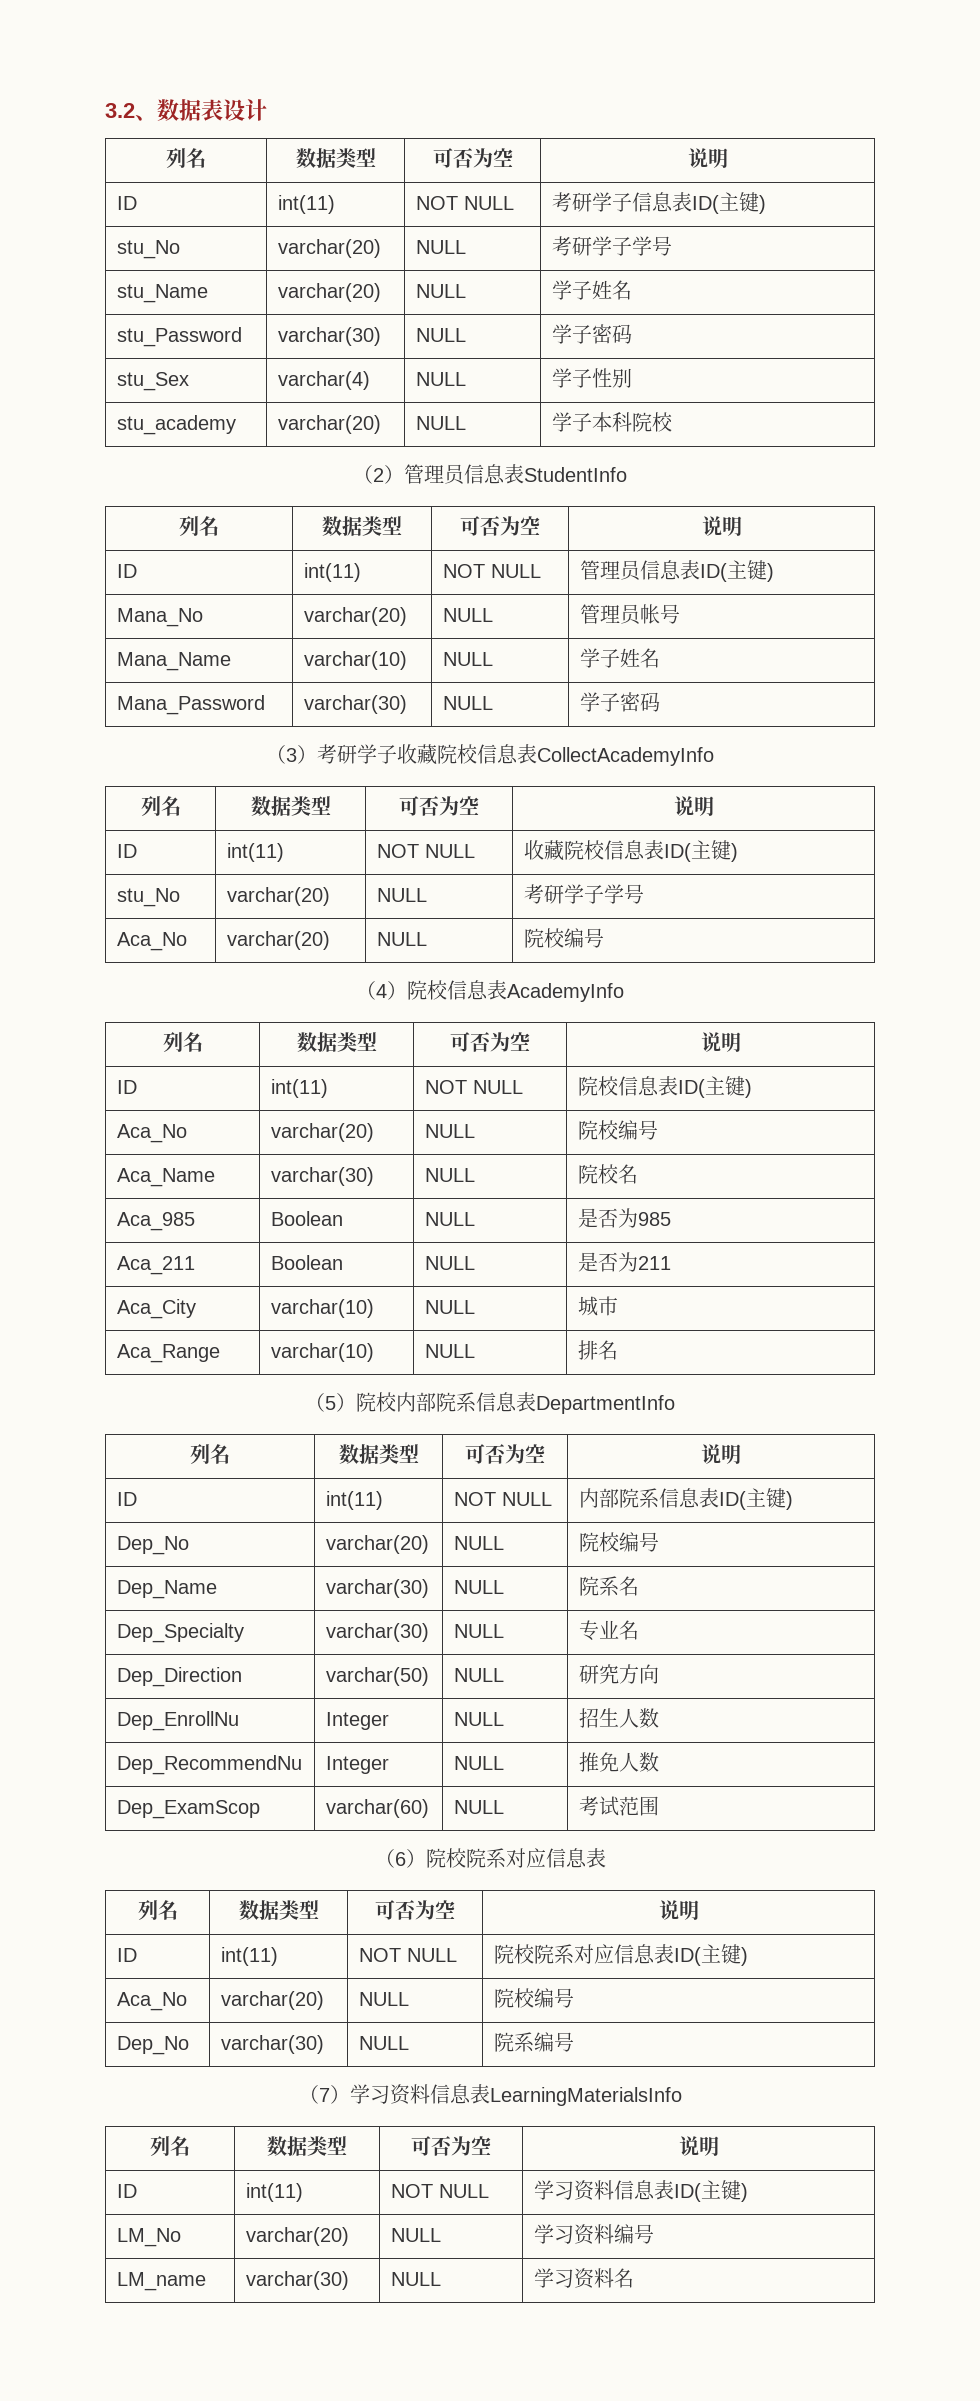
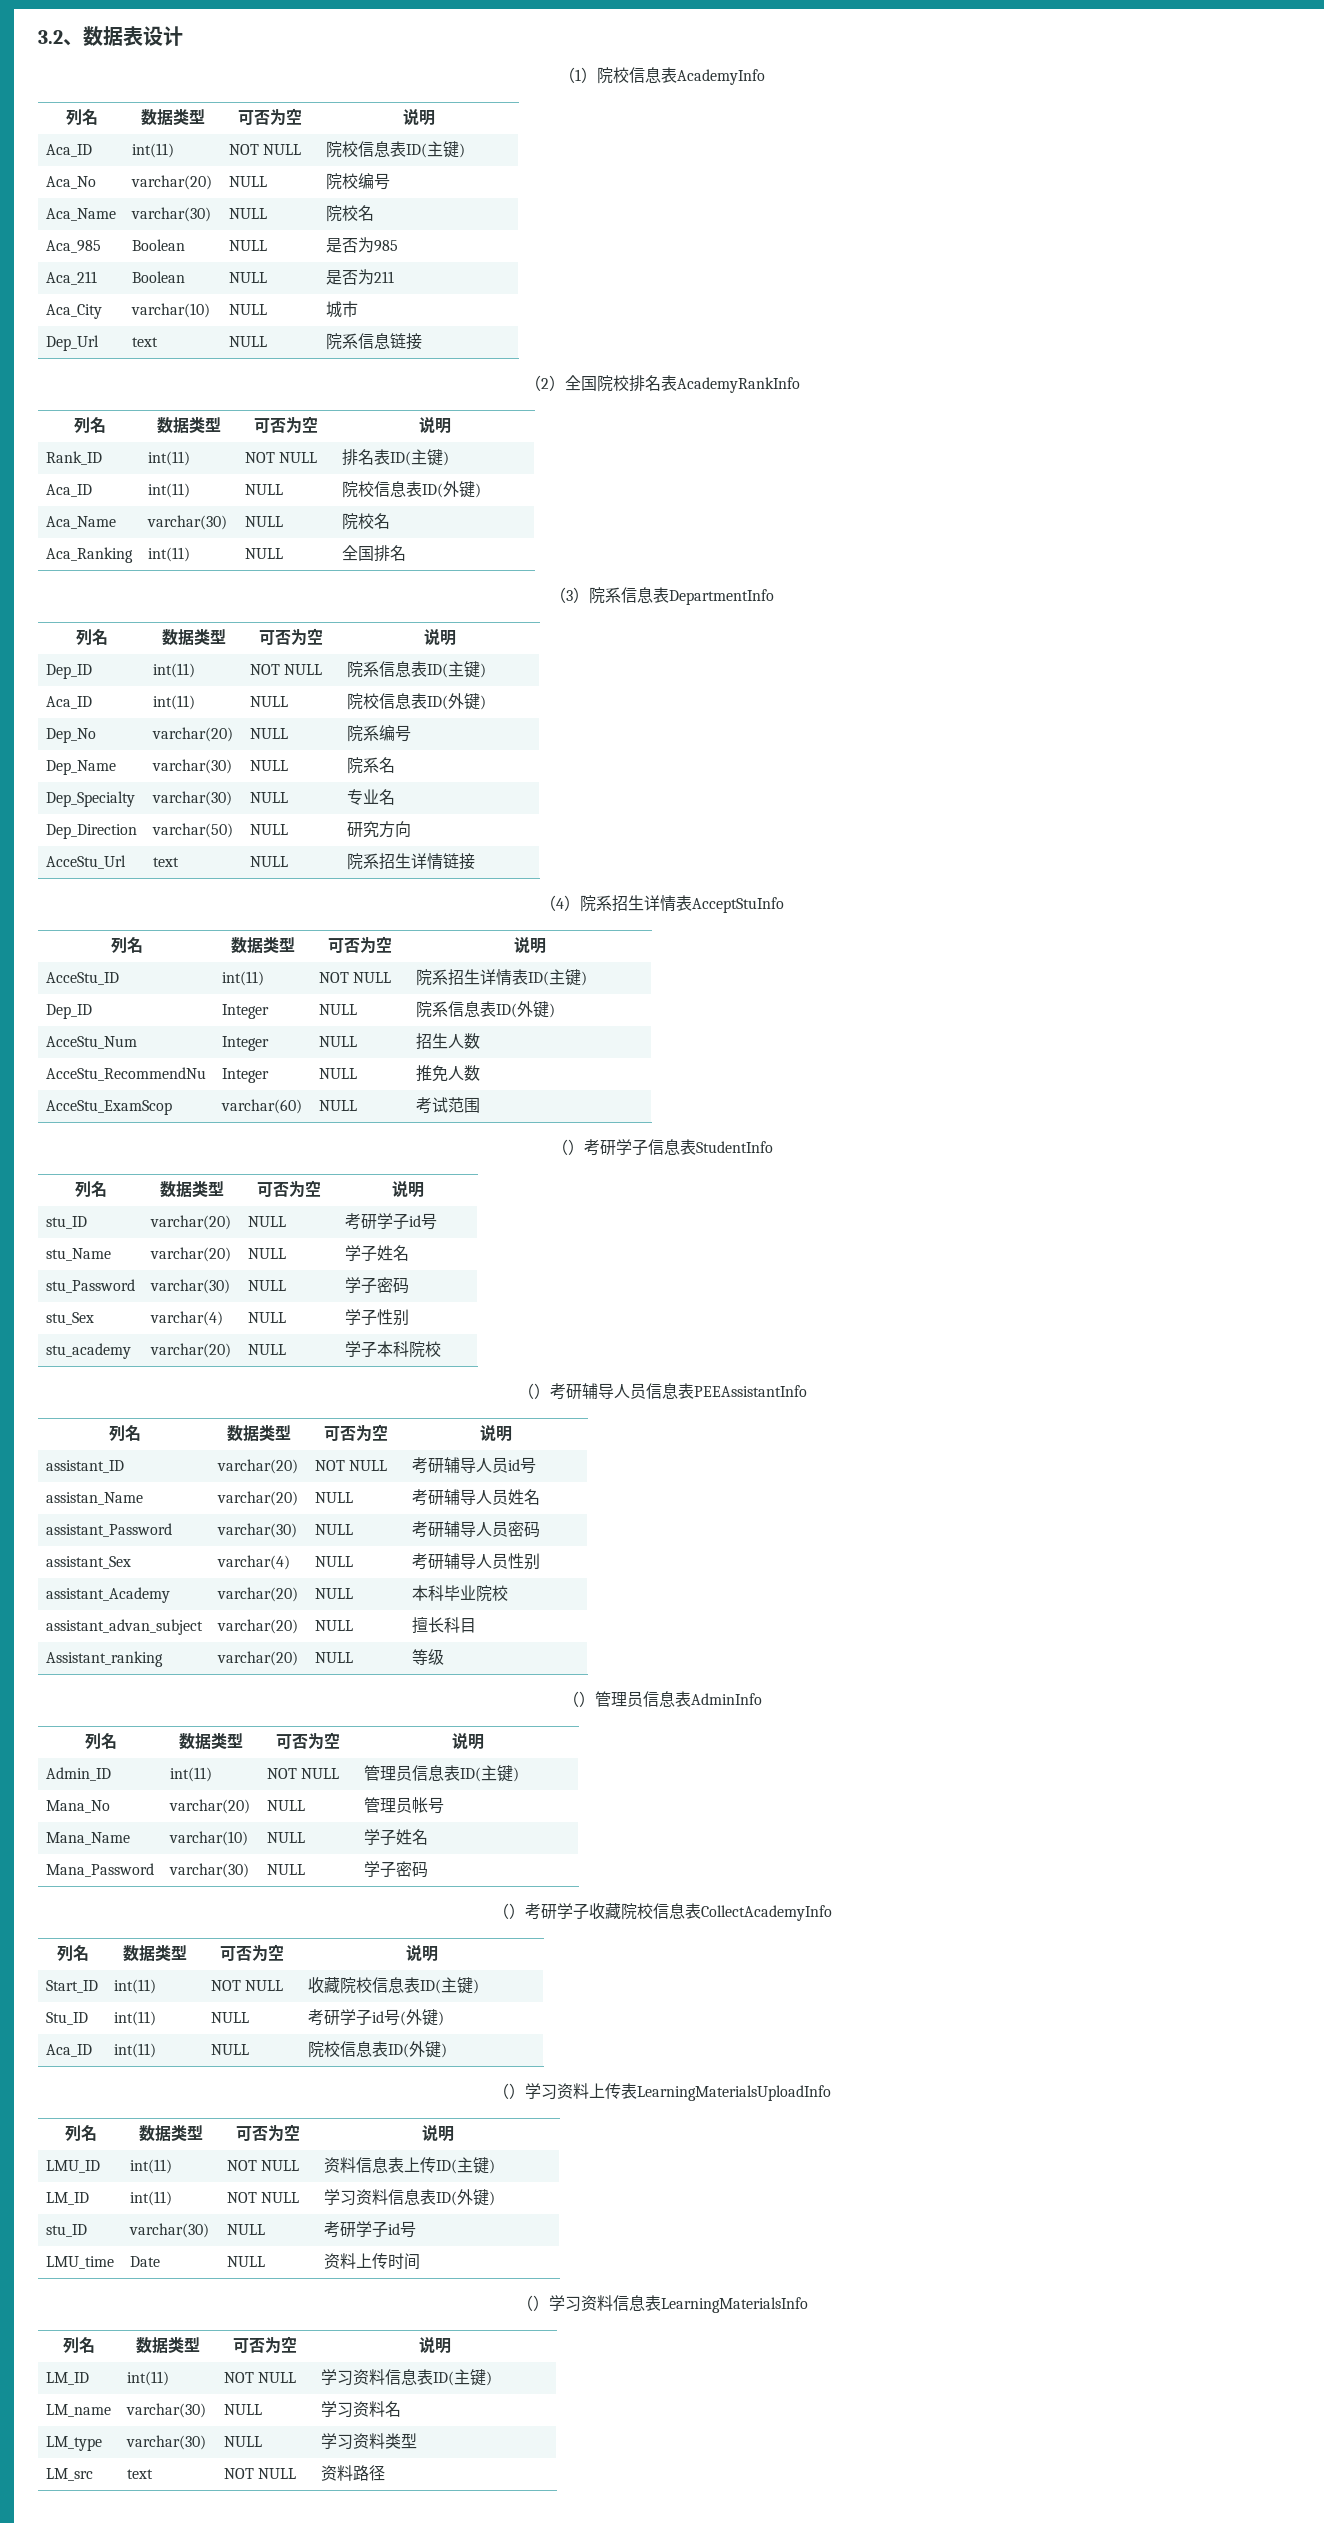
[166,148,206,169] [295,148,376,168] [432,148,513,168] [687,148,728,168] [116,196,137,210] [277,195,335,214] [415,196,514,210] [551,192,766,214] [116,240,180,259] [277,239,381,258] [415,240,466,254] [551,236,672,256] [116,284,208,303] [277,283,381,302] [415,284,466,298] [551,280,632,300] [116,327,242,347] [277,327,381,346] [415,328,466,342] [551,324,632,344] [116,372,189,391] [277,371,370,390] [415,372,466,386] [551,368,632,388] [116,415,236,435] [277,415,381,434] [415,416,466,430] [551,412,673,432] [353,464,627,485] [179,516,219,537] [322,516,402,536] [460,516,540,536] [701,516,742,536] [116,564,137,578] [303,563,361,582] [442,564,541,578] [579,560,774,582] [116,608,203,627] [303,607,407,626] [442,608,493,622] [579,604,680,625] [116,652,231,671] [303,651,407,670] [442,652,493,666] [579,648,660,668] [116,695,265,715] [303,695,407,714] [442,696,493,710] [579,692,660,712] [266,744,714,766] [140,796,181,817] [250,796,331,816] [399,796,479,816] [673,796,714,816] [116,844,137,858] [226,843,284,862] [376,844,475,858] [523,840,738,862] [116,888,180,907] [226,887,330,906] [376,888,427,902] [523,884,644,904] [116,932,187,951] [226,931,330,950] [376,932,427,946] [523,928,604,948] [356,981,387,1000] // 列名 | 数据类型 | 可否为空 | 说明 // ID | int(11) | NOT NULL | 考研学子信息表ID(主键) // stu_No | varchar(20) | NULL | 考研学子学号 // stu_Name | varchar(20) | NULL | 学子姓名 // stu_Password | varchar(30) | NULL | 学子密码 // stu_Sex | varchar(4) | NULL | 学子性别 // stu_academy | varchar(20) | NULL | 学子本科院校 // （2）管理员信息表StudentInfo // 列名 | 数据类型 | 可否为空 | 说明 // ID | int(11) | NOT NULL | 管理员信息表ID(主键) // Mana_No | varchar(20) | NULL | 管理员帐号 // Mana_Name | varchar(10) | NULL | 学子姓名 // Mana_Password | varchar(30) | NULL | 学子密码 // （3）考研学子收藏院校信息表CollectAcademyInfo // 列名 | 数据类型 | 可否为空 | 说明 // ID | int(11) | NOT NULL | 收藏院校信息表ID(主键) // stu_No | varchar(20) | NULL | 考研学子学号 // Aca_No | varchar(20) | NULL | 院校编号 // （4 -> [559,67,581,83] // （1
[116,1080,137,1094] ID -> [45,144,92,157] Aca_ID
[116,1344,220,1363] [270,1343,374,1362] [424,1344,475,1358] [577,1340,618,1360] [305,1392,436,1412] Aca_Range | varchar(10) | NULL | 排名 // （5）院校内部 -> [45,335,99,351] [131,337,158,347] [228,336,267,347] [325,333,422,350] [524,375,800,393] [73,417,106,433] [157,417,221,434] [254,416,318,433] [418,417,451,434] [45,451,102,465] [147,451,190,466] [244,452,317,463] [341,449,449,466] [45,484,92,497] [147,483,190,498] [244,484,283,495] [341,481,481,498] [45,516,116,529] [146,515,227,530] [244,516,283,527] [341,513,390,530] [45,547,133,563] [147,547,190,562] [244,548,283,559] [341,545,406,562] [550,587,589,603] Dep_Url | text | NULL | 院系信息链接 // （2）全国院校排名表AcademyRankInfo // 列名 | 数据类型 | 可否为空 | 说明 // Rank_ID | int(11) | NOT NULL | 排名表ID(主键) // Aca_ID | int(11) | NULL | 院校信息表ID(外键) // Aca_Name | varchar(30) | NULL | 院校名 // Aca_Ranking | int(11) | NULL | 全国排名 // （3）
[116,1492,137,1506] [325,1491,383,1510] [453,1492,552,1506] [578,1488,619,1508] ID | int(11) | NOT NULL | 内部 -> [45,664,92,679] [152,663,195,678] [249,664,322,675] Dep_ID | int(11) | NOT NULL |
(793, 1500) none -> [45,696,92,709] [152,695,195,710] [249,696,288,707] [346,693,486,710] // Aca_ID | int(11) | NULL | 院校信息表ID(外键)
[598,1532,620,1552] 校 -> [362,725,379,741] 系
[116,1711,239,1731] [325,1712,389,1730] [453,1712,504,1726] [578,1708,659,1728] [116,1755,302,1775] [325,1756,389,1774] [453,1756,504,1770] [578,1752,659,1772] [116,1800,260,1819] [325,1799,429,1818] [453,1800,504,1814] [578,1796,659,1816] [374,1848,606,1868] [137,1900,178,1921] [238,1900,319,1920] [375,1900,455,1920] [658,1900,699,1920] [116,1948,137,1962] [220,1947,278,1966] [358,1948,457,1962] [493,1944,748,1966] [116,1992,187,2011] [220,1991,324,2010] [358,1992,409,2006] [493,1988,574,2008] [116,2036,189,2055] [220,2035,324,2054] [358,2036,409,2050] [493,2032,574,2052] [298,2085,330,2104] Dep_EnrollNu | Integer | NULL | 招生人数 // Dep_RecommendNu | Integer | NULL | 推免人数 // Dep_ExamScop | varchar(60) | NULL | 考试范围 // （6）院校院系对应信息表 // 列名 | 数据类型 | 可否为空 | 说明 // ID | int(11) | NOT NULL | 院校院系对应信息表ID(主键) // Aca_No | varchar(20) | NULL | 院校编号 // Dep_No | varchar(30) | NULL | 院系编号 // （7 -> [45,855,126,869] [152,857,179,867] [249,856,288,867] [346,853,475,870] [540,895,784,913] [110,937,143,953] [231,937,295,954] [328,936,392,953] [514,937,546,954] [45,972,119,985] [221,971,264,986] [318,972,391,983] [415,969,587,986] [45,1004,92,1019] [221,1004,269,1019] [318,1004,357,1015] [415,1001,555,1018] [45,1036,137,1049] [221,1036,269,1051] [318,1036,357,1047] [415,1033,480,1049] [45,1067,206,1081] [221,1068,269,1083] [318,1068,357,1079] [415,1065,480,1082] [45,1100,172,1115] [220,1099,302,1114] [318,1100,357,1111] [415,1097,480,1114] [551,1139,773,1156] [75,1181,107,1197] [160,1181,224,1198] [257,1180,321,1197] [391,1181,424,1198] [45,1216,87,1229] [149,1215,231,1230] [247,1216,286,1227] [344,1213,437,1230] [45,1248,111,1261] [149,1247,231,1262] [247,1248,286,1259] [344,1245,409,1262] [45,1279,135,1293] [149,1279,230,1294] [247,1280,286,1291] [344,1277,409,1294] [45,1312,94,1325] [149,1311,223,1326] [247,1312,286,1323] [344,1309,409,1326] [45,1343,131,1359] [149,1343,231,1358] [247,1344,286,1355] [344,1341,441,1358] [517,1383,807,1400] [108,1425,141,1441] [227,1425,291,1442] [324,1424,388,1441] [479,1425,512,1442] [45,1460,124,1473] [216,1459,298,1474] [314,1460,387,1471] [411,1457,536,1474] [45,1492,143,1505] [216,1491,298,1506] [314,1492,353,1503] [411,1489,540,1506] [45,1523,172,1537] [216,1523,297,1538] [314,1524,353,1535] [411,1521,540,1538] [45,1556,131,1569] [216,1555,290,1570] [314,1556,353,1567] [411,1553,540,1570] [45,1587,170,1603] [216,1587,298,1602] [314,1588,353,1599] [411,1585,508,1602] [45,1619,203,1635] [216,1619,298,1634] [314,1620,353,1631] [411,1617,476,1634] [45,1651,163,1667] [216,1651,298,1666] [314,1652,353,1663] [411,1649,444,1665] [562,1691,762,1707] [84,1733,117,1749] [179,1733,243,1750] [276,1732,340,1749] [451,1733,484,1750] [45,1767,111,1781] [169,1767,212,1782] [266,1768,339,1779] [363,1765,519,1782] [45,1800,110,1813] [168,1799,250,1814] [266,1800,305,1811] [363,1797,444,1814] [45,1832,130,1845] [168,1831,248,1846] [266,1832,305,1843] [363,1829,428,1846] [45,1863,154,1877] [168,1863,249,1878] [266,1864,305,1875] [363,1861,428,1878] [492,1903,832,1921] [56,1945,89,1961] [123,1945,187,1962] [220,1944,284,1961] [405,1945,438,1962] [45,1980,98,1993] [113,1979,156,1994] [210,1980,283,1991] [307,1977,479,1994] [45,2012,88,2025] [113,2011,156,2026] [210,2012,249,2023] [307,2009,444,2026] [45,2044,92,2057] [113,2043,156,2058] [210,2044,249,2055] [307,2041,447,2058] [493,2083,831,2101] [64,2125,97,2141] [139,2125,203,2142] [236,2124,300,2141] [421,2125,454,2142] [45,2160,100,2173] [129,2159,172,2174] [226,2160,299,2171] [323,2157,495,2174] [45,2192,89,2205] [129,2191,172,2206] [226,2192,299,2203] [323,2189,495,2206] [45,2224,87,2237] [128,2223,209,2238] [226,2224,265,2235] [323,2221,416,2238] [45,2256,114,2269] [129,2256,160,2267] [226,2256,265,2267] [323,2253,420,2270] [516,2295,533,2311] AcceStu_Url | text | NULL | 院系招生详情链接 // （4）院系招生详情表AcceptStuInfo // 列名 | 数据类型 | 可否为空 | 说明 // AcceStu_ID | int(11) | NOT NULL | 院系招生详情表ID(主键) // Dep_ID | Integer | NULL | 院系信息表ID(外键) // AcceStu_Num | Integer | NULL | 招生人数 // AcceStu_RecommendNu | Integer | NULL | 推免人数 // AcceStu_ExamScop | varchar(60) | NULL | 考试范围 // （）考研学子信息表StudentInfo // 列名 | 数据类型 | 可否为空 | 说明 // stu_ID | varchar(20) | NULL | 考研学子id号 // stu_Name | varchar(20) | NULL | 学子姓名 // stu_Password | varchar(30) | NULL | 学子密码 // stu_Sex | varchar(4) | NULL | 学子性别 // stu_academy | varchar(20) | NULL | 学子本科院校 // （）考研辅导人员信息表PEEAssistantInfo // 列名 | 数据类型 | 可否为空 | 说明 // assistant_ID | varchar(20) | NOT NULL | 考研辅导人员id号 // assistan_Name | varchar(20) | NULL | 考研辅导人员姓名 // assistant_Password | varchar(30) | NULL | 考研辅导人员密码 // assistant_Sex | varchar(4) | NULL | 考研辅导人员性别 // assistant_Academy | varchar(20) | NULL | 本科毕业院校 // assistant_advan_subject | varchar(20) | NULL | 擅长科目 // Assistant_ranking | varchar(20) | NULL | 等级 // （）管理员信息表AdminInfo // 列名 | 数据类型 | 可否为空 | 说明 // Admin_ID | int(11) | NOT NULL | 管理员信息表ID(主键) // Mana_No | varchar(20) | NULL | 管理员帐号 // Mana_Name | varchar(10) | NULL | 学子姓名 // Mana_Password | varchar(30) | NULL | 学子密码 // （）考研学子收藏院校信息表CollectAcademyInfo // 列名 | 数据类型 | 可否为空 | 说明 // Start_ID | int(11) | NOT NULL | 收藏院校信息表ID(主键) // Stu_ID | int(11) | NULL | 考研学子id号(外键) // Aca_ID | int(11) | NULL | 院校信息表ID(外键) // （）学习资料上传表LearningMaterialsUploadInfo // 列名 | 数据类型 | 可否为空 | 说明 // LMU_ID | int(11) | NOT NULL | 资料信息表上传ID(主键) // LM_ID | int(11) | NOT NULL | 学习资料信息表ID(外键) // stu_ID | varchar(30) | NULL | 考研学子id号 // LMU_time | Date | NULL | 资料上传时间 // （
[116,2184,137,2198] ID -> [45,2372,89,2385] LM_ID
[116,2228,181,2247] [245,2227,349,2246] [390,2228,441,2242] [533,2224,654,2245] // LM_No | varchar(20) | NULL | 学习资料编号 -> (492, 2378) none
(634, 2278) none -> [45,2436,102,2451] [125,2435,206,2450] [223,2436,262,2447] [320,2433,417,2450] [45,2468,93,2481] [126,2469,153,2479] [223,2468,296,2479] [320,2465,385,2481] // LM_type | varchar(30) | NULL | 学习资料类型 // LM_src | text | NOT NULL | 资料路径

